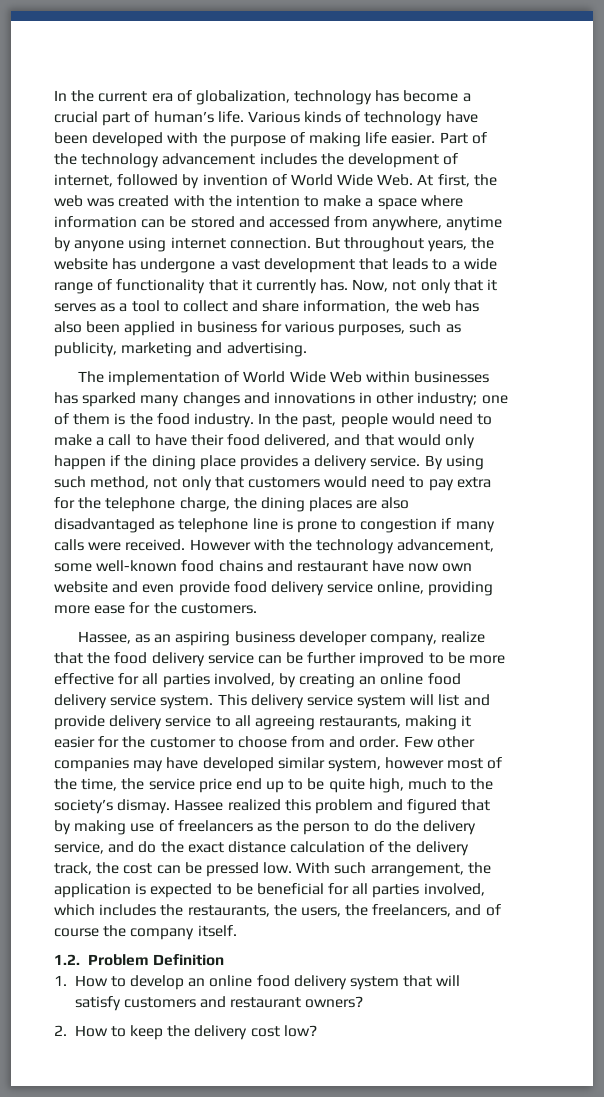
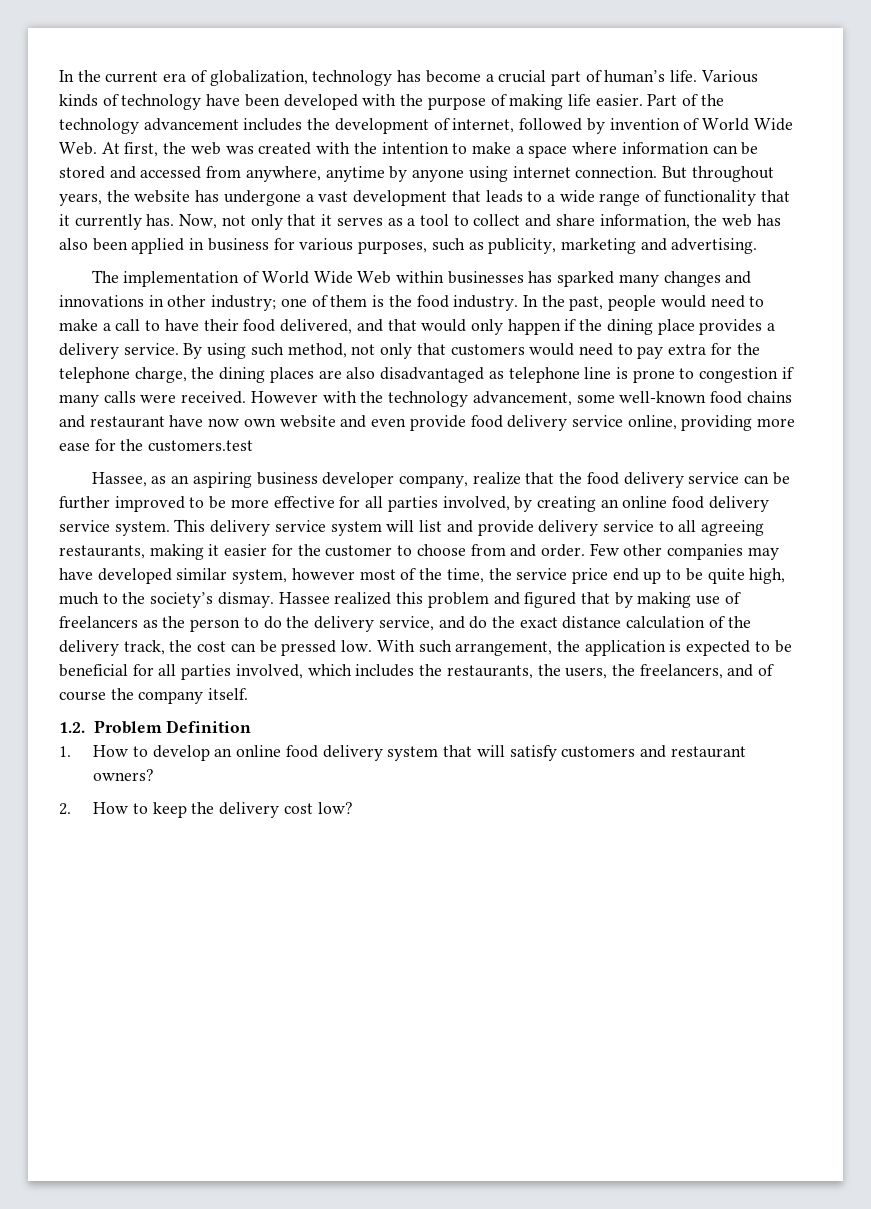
[180,603,257,614] customers. -> [148,440,254,452] customers.test

